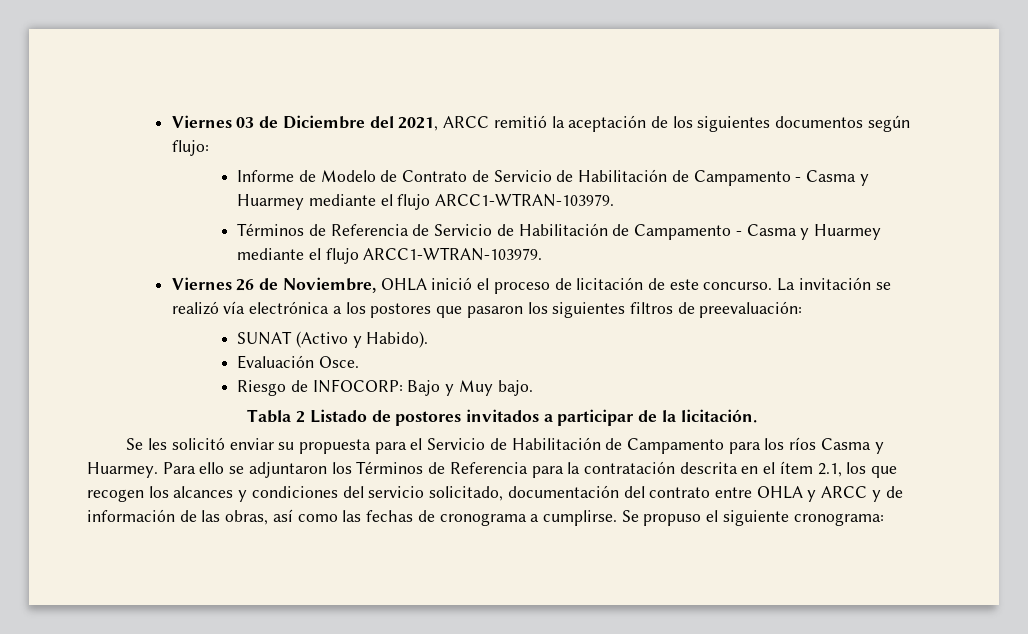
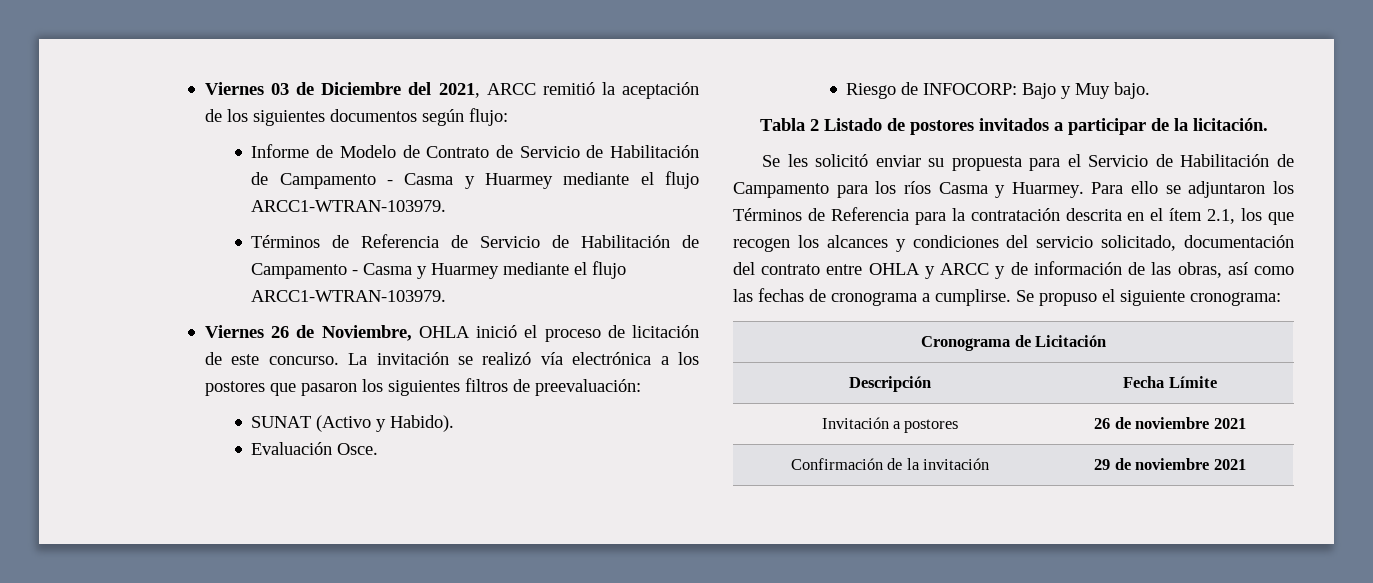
(884, 519) none -> [921,335,1106,351] [849,376,931,392] [1123,376,1217,388] [821,417,959,433] [1094,417,1246,429] [790,458,990,470] [1094,458,1246,470] // Cronograma de Licitación // Descripción | Fecha Límite // Invitación a postores | 26 de noviembre 2021 // Confirmación de la invitación | 29 de noviembre 2021

